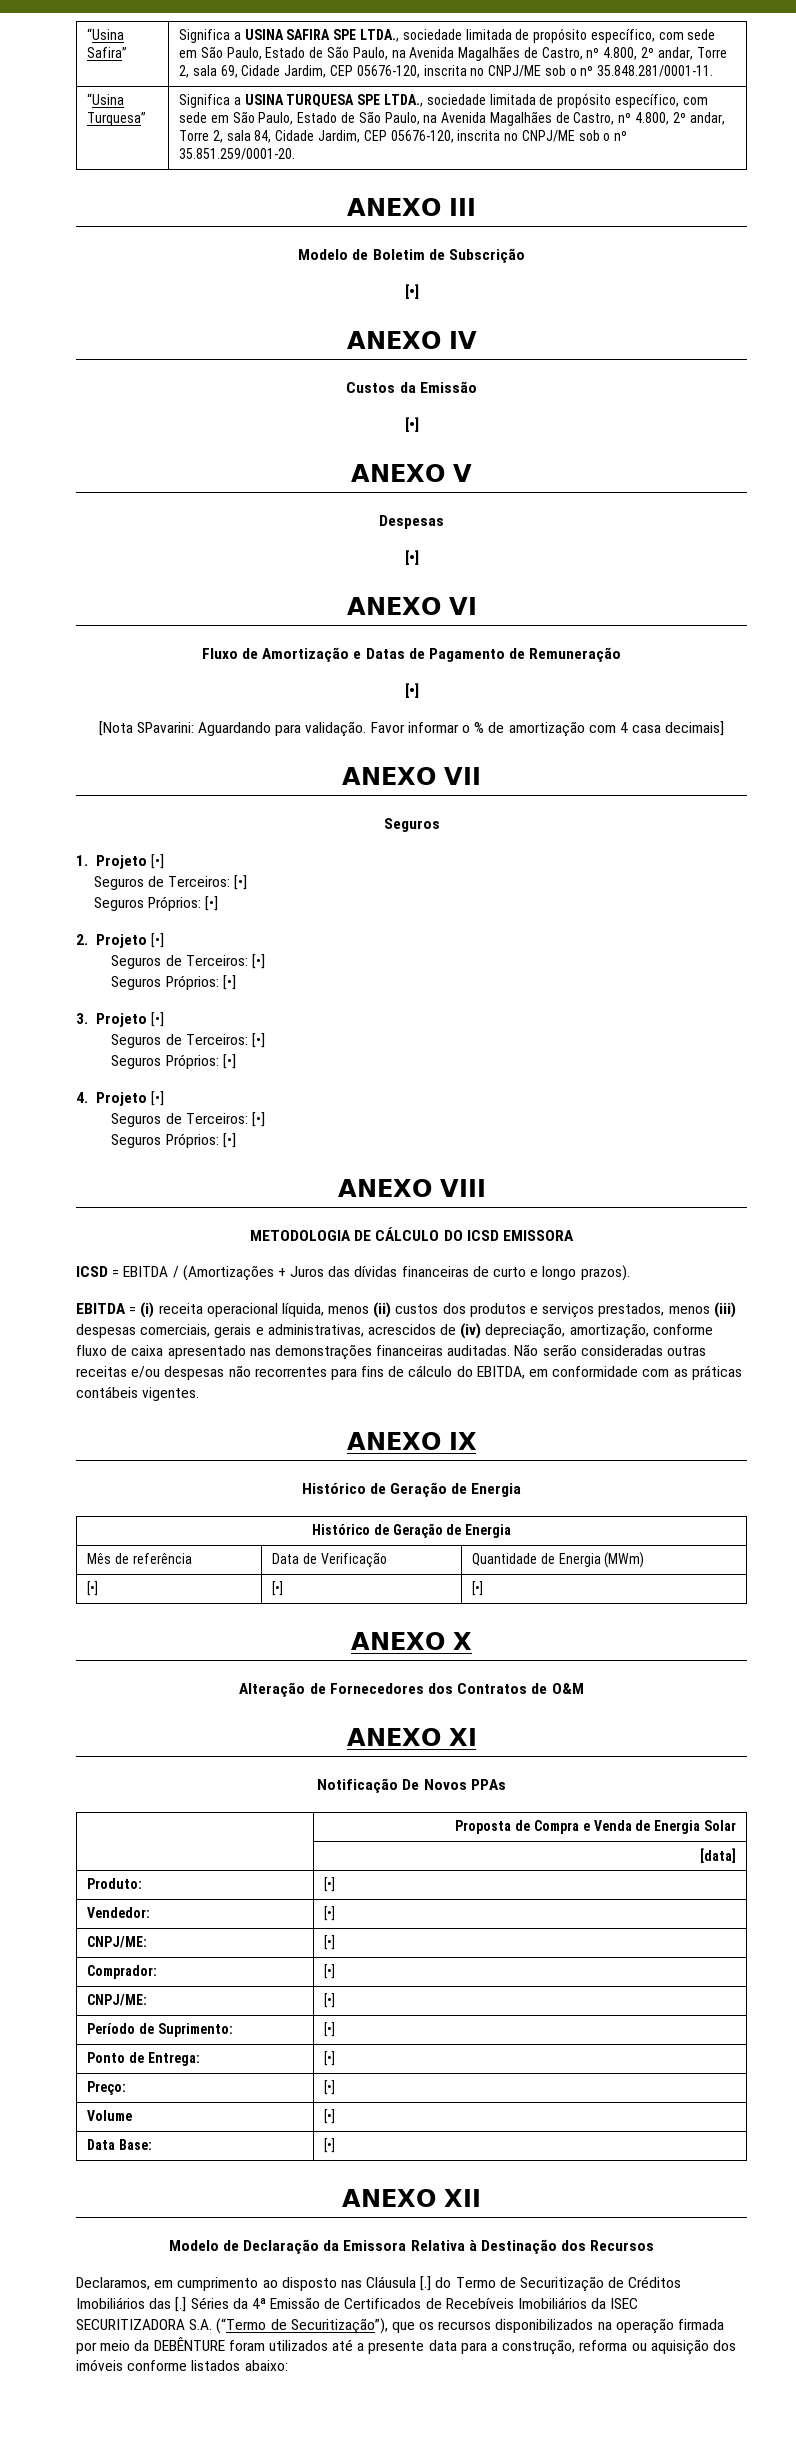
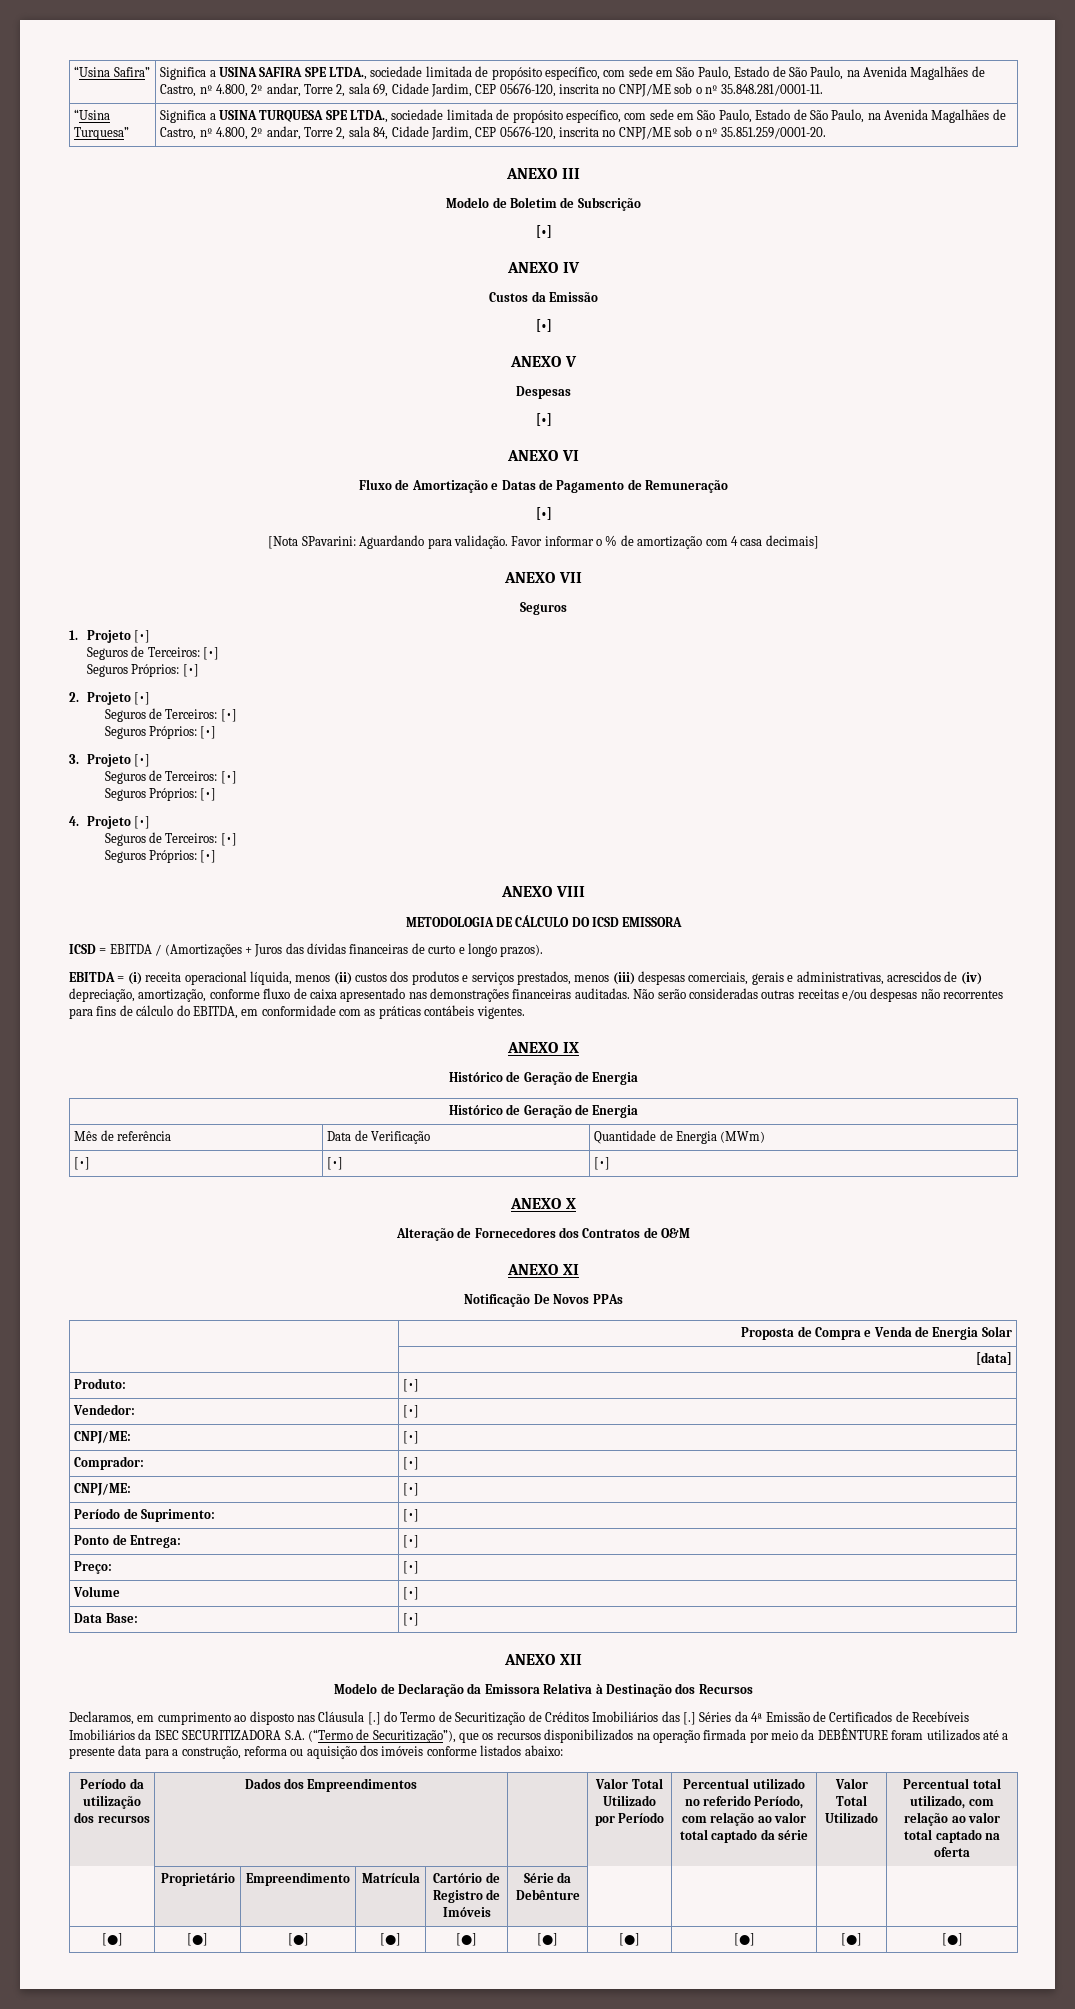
(288, 2365) none -> [80,1778,144,1789] [83,1795,141,1809] [74,1812,150,1823] [244,1778,418,1792] [595,1778,663,1789] [603,1795,656,1806] [594,1812,665,1826] [683,1778,805,1789] [684,1795,804,1809] [681,1812,807,1826] [679,1829,809,1843] [834,1778,868,1789] [836,1795,867,1806] [825,1812,878,1823] [903,1778,1001,1789] [910,1795,994,1809] [904,1812,1000,1826] [904,1829,1000,1843] [934,1847,970,1857] [160,1873,235,1886] [246,1872,350,1886] [361,1872,420,1883] [433,1872,500,1883] [432,1889,501,1903] [442,1907,491,1917] [523,1872,572,1883] [515,1889,580,1900] [101,1933,123,1946] [187,1933,208,1946] [287,1933,309,1946] [380,1933,401,1946] [456,1933,477,1946] [537,1933,558,1946] [619,1933,640,1946] [733,1933,755,1946] [841,1933,862,1946] [941,1933,963,1946] // Período da utilização dos recursos | Dados dos Empreendimentos | | Valor Total Utilizado por Período | Percentual utilizado no referido Período, com relação ao valor total captado da série | Valor Total Utilizado | Percentual total utilizado, com relação ao valor total captado na oferta // | Proprietário | Empreendimento | Matrícula | Cartório de Registro de Imóveis | Série da Debênture | | | | // [●] | [●] | [●] | [●] | [●] | [●] | [●] | [●] | [●] | [●]

